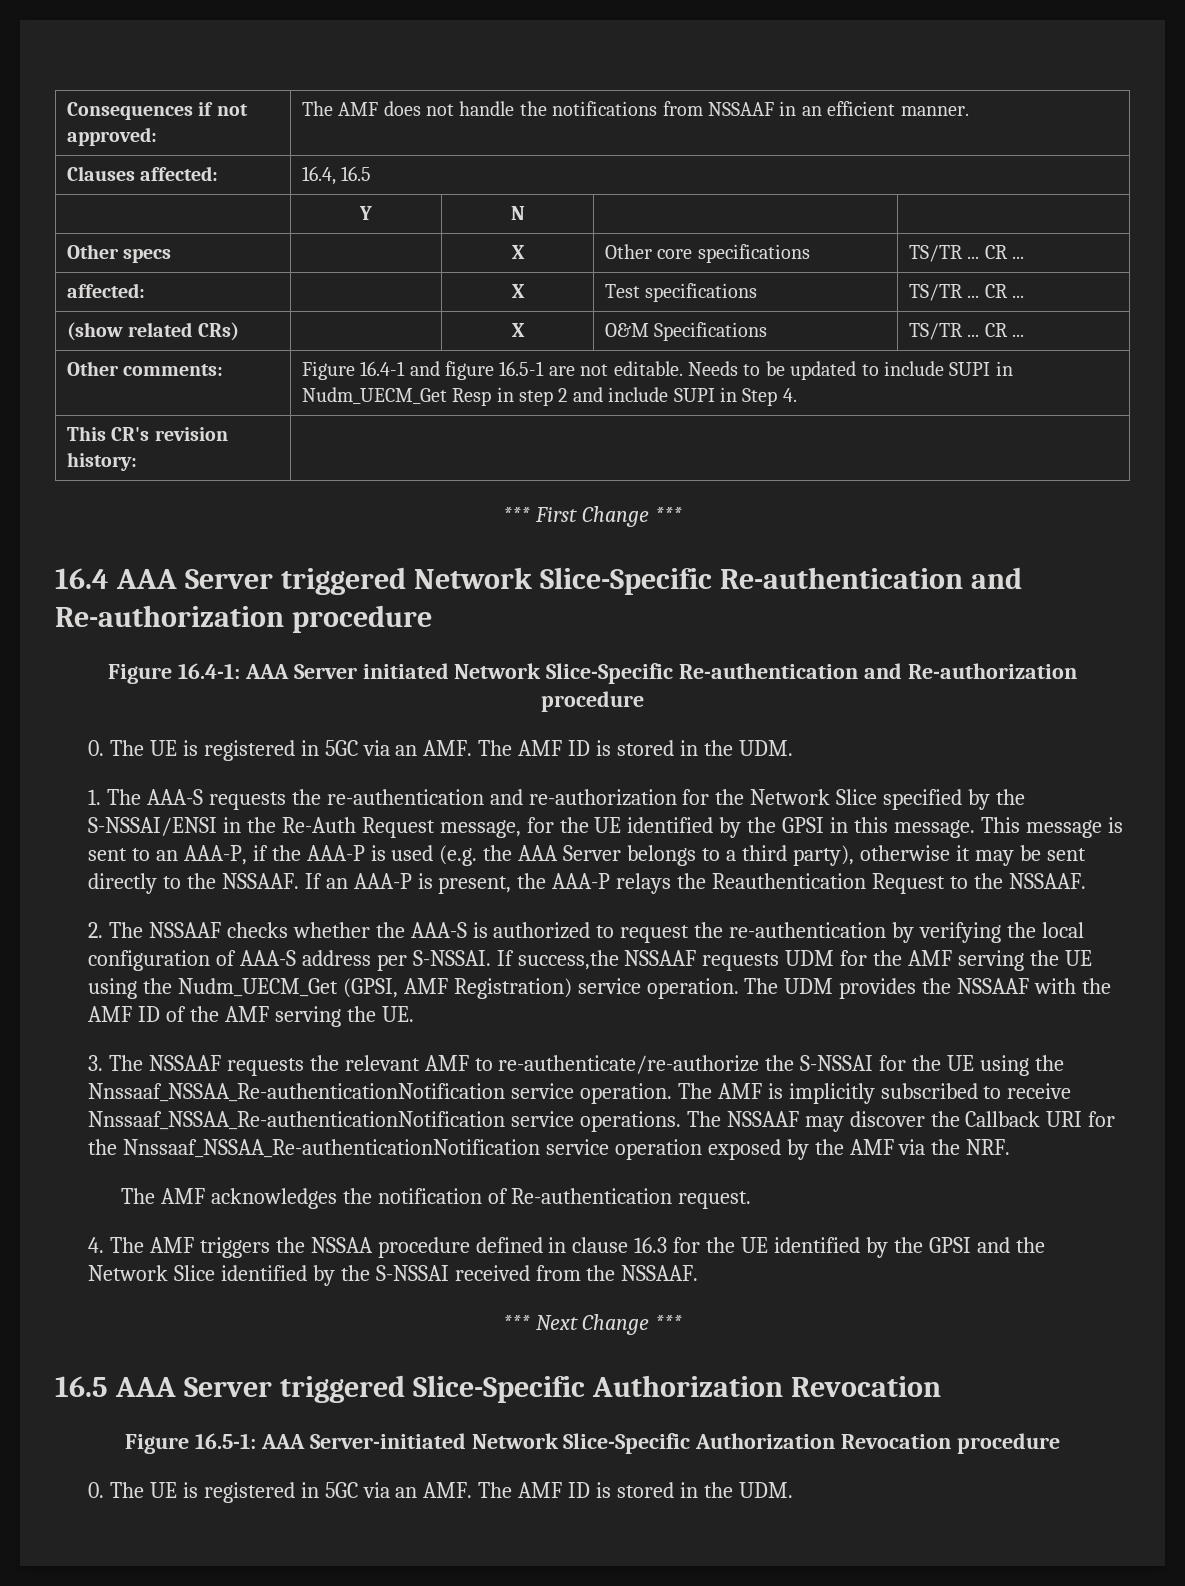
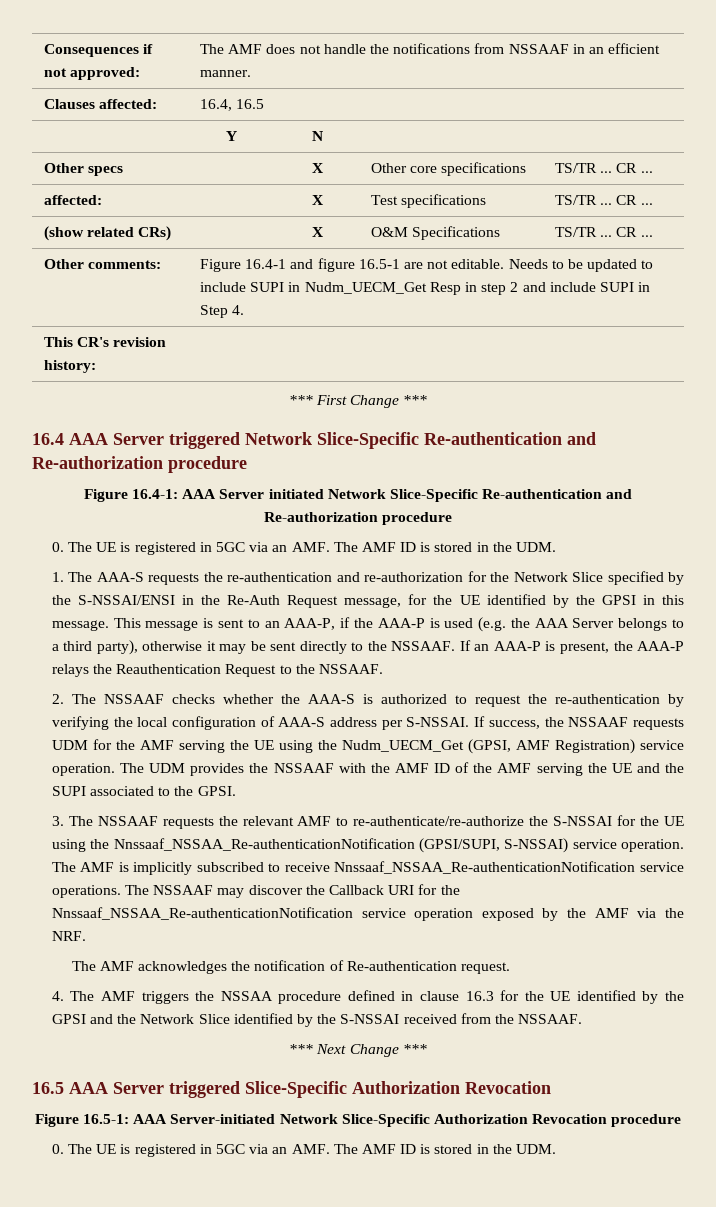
[517,950,619,970] success,the -> [488,717,564,729] success, the
[381,1006,414,1022] UE. -> [611,763,685,773] [51,786,236,796] UE and the SUPI associated to the GPSI.
(505, 1092) none -> [418,838,569,853] (GPSI/SUPI, S-NSSAI)

